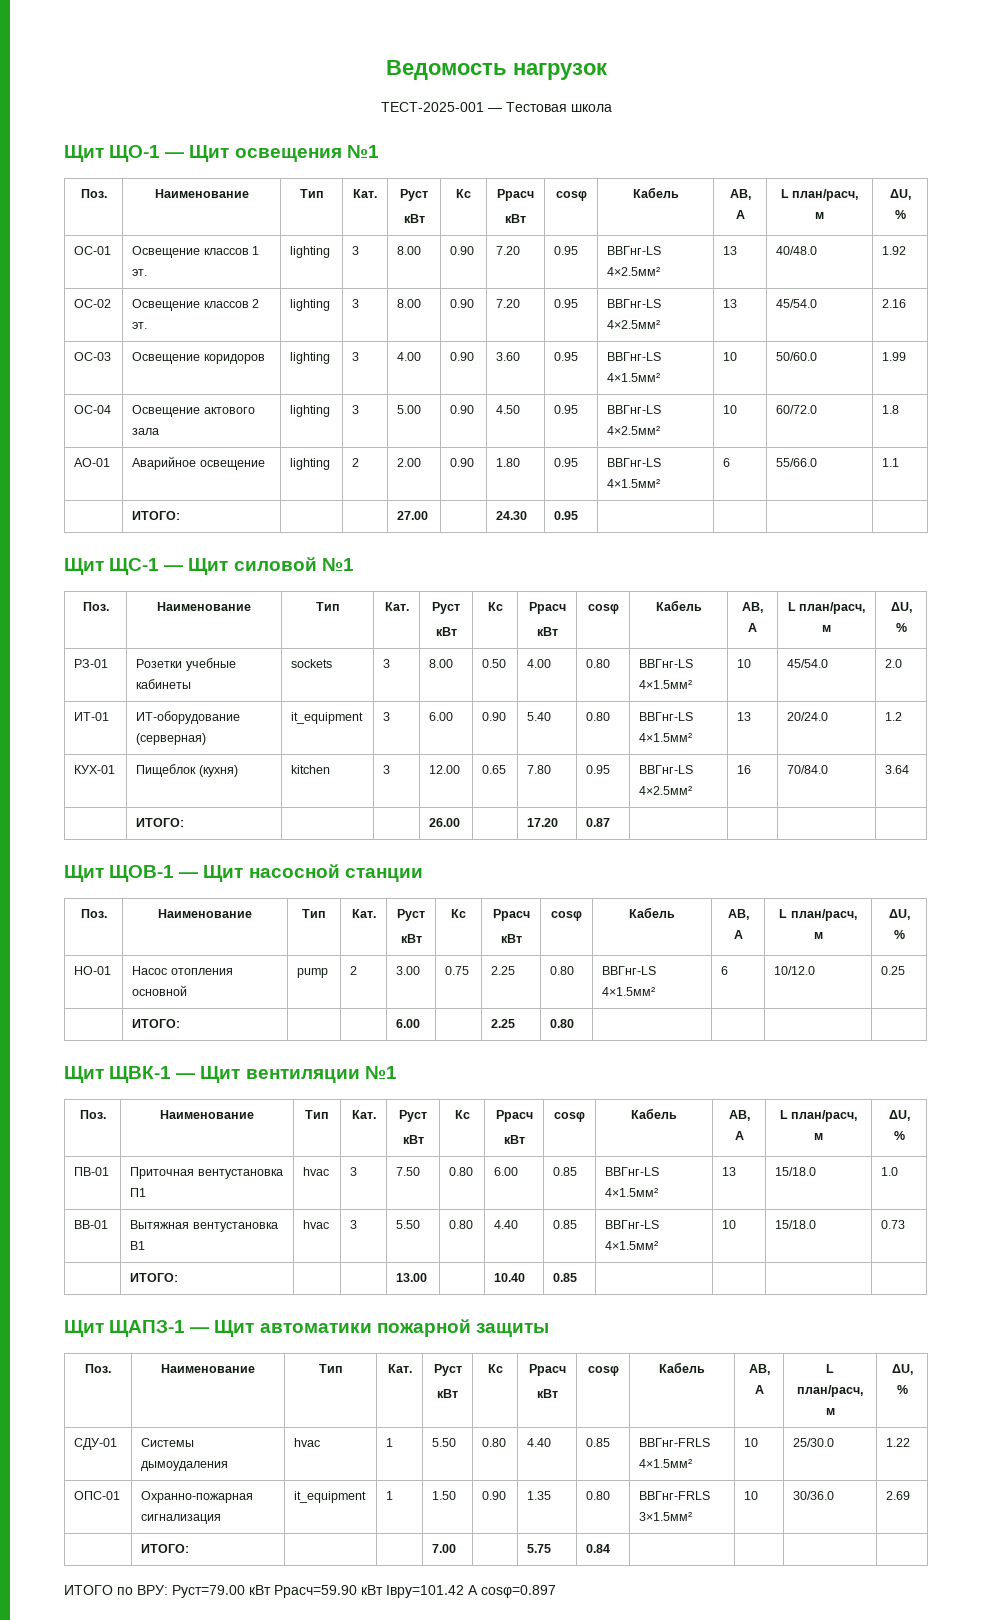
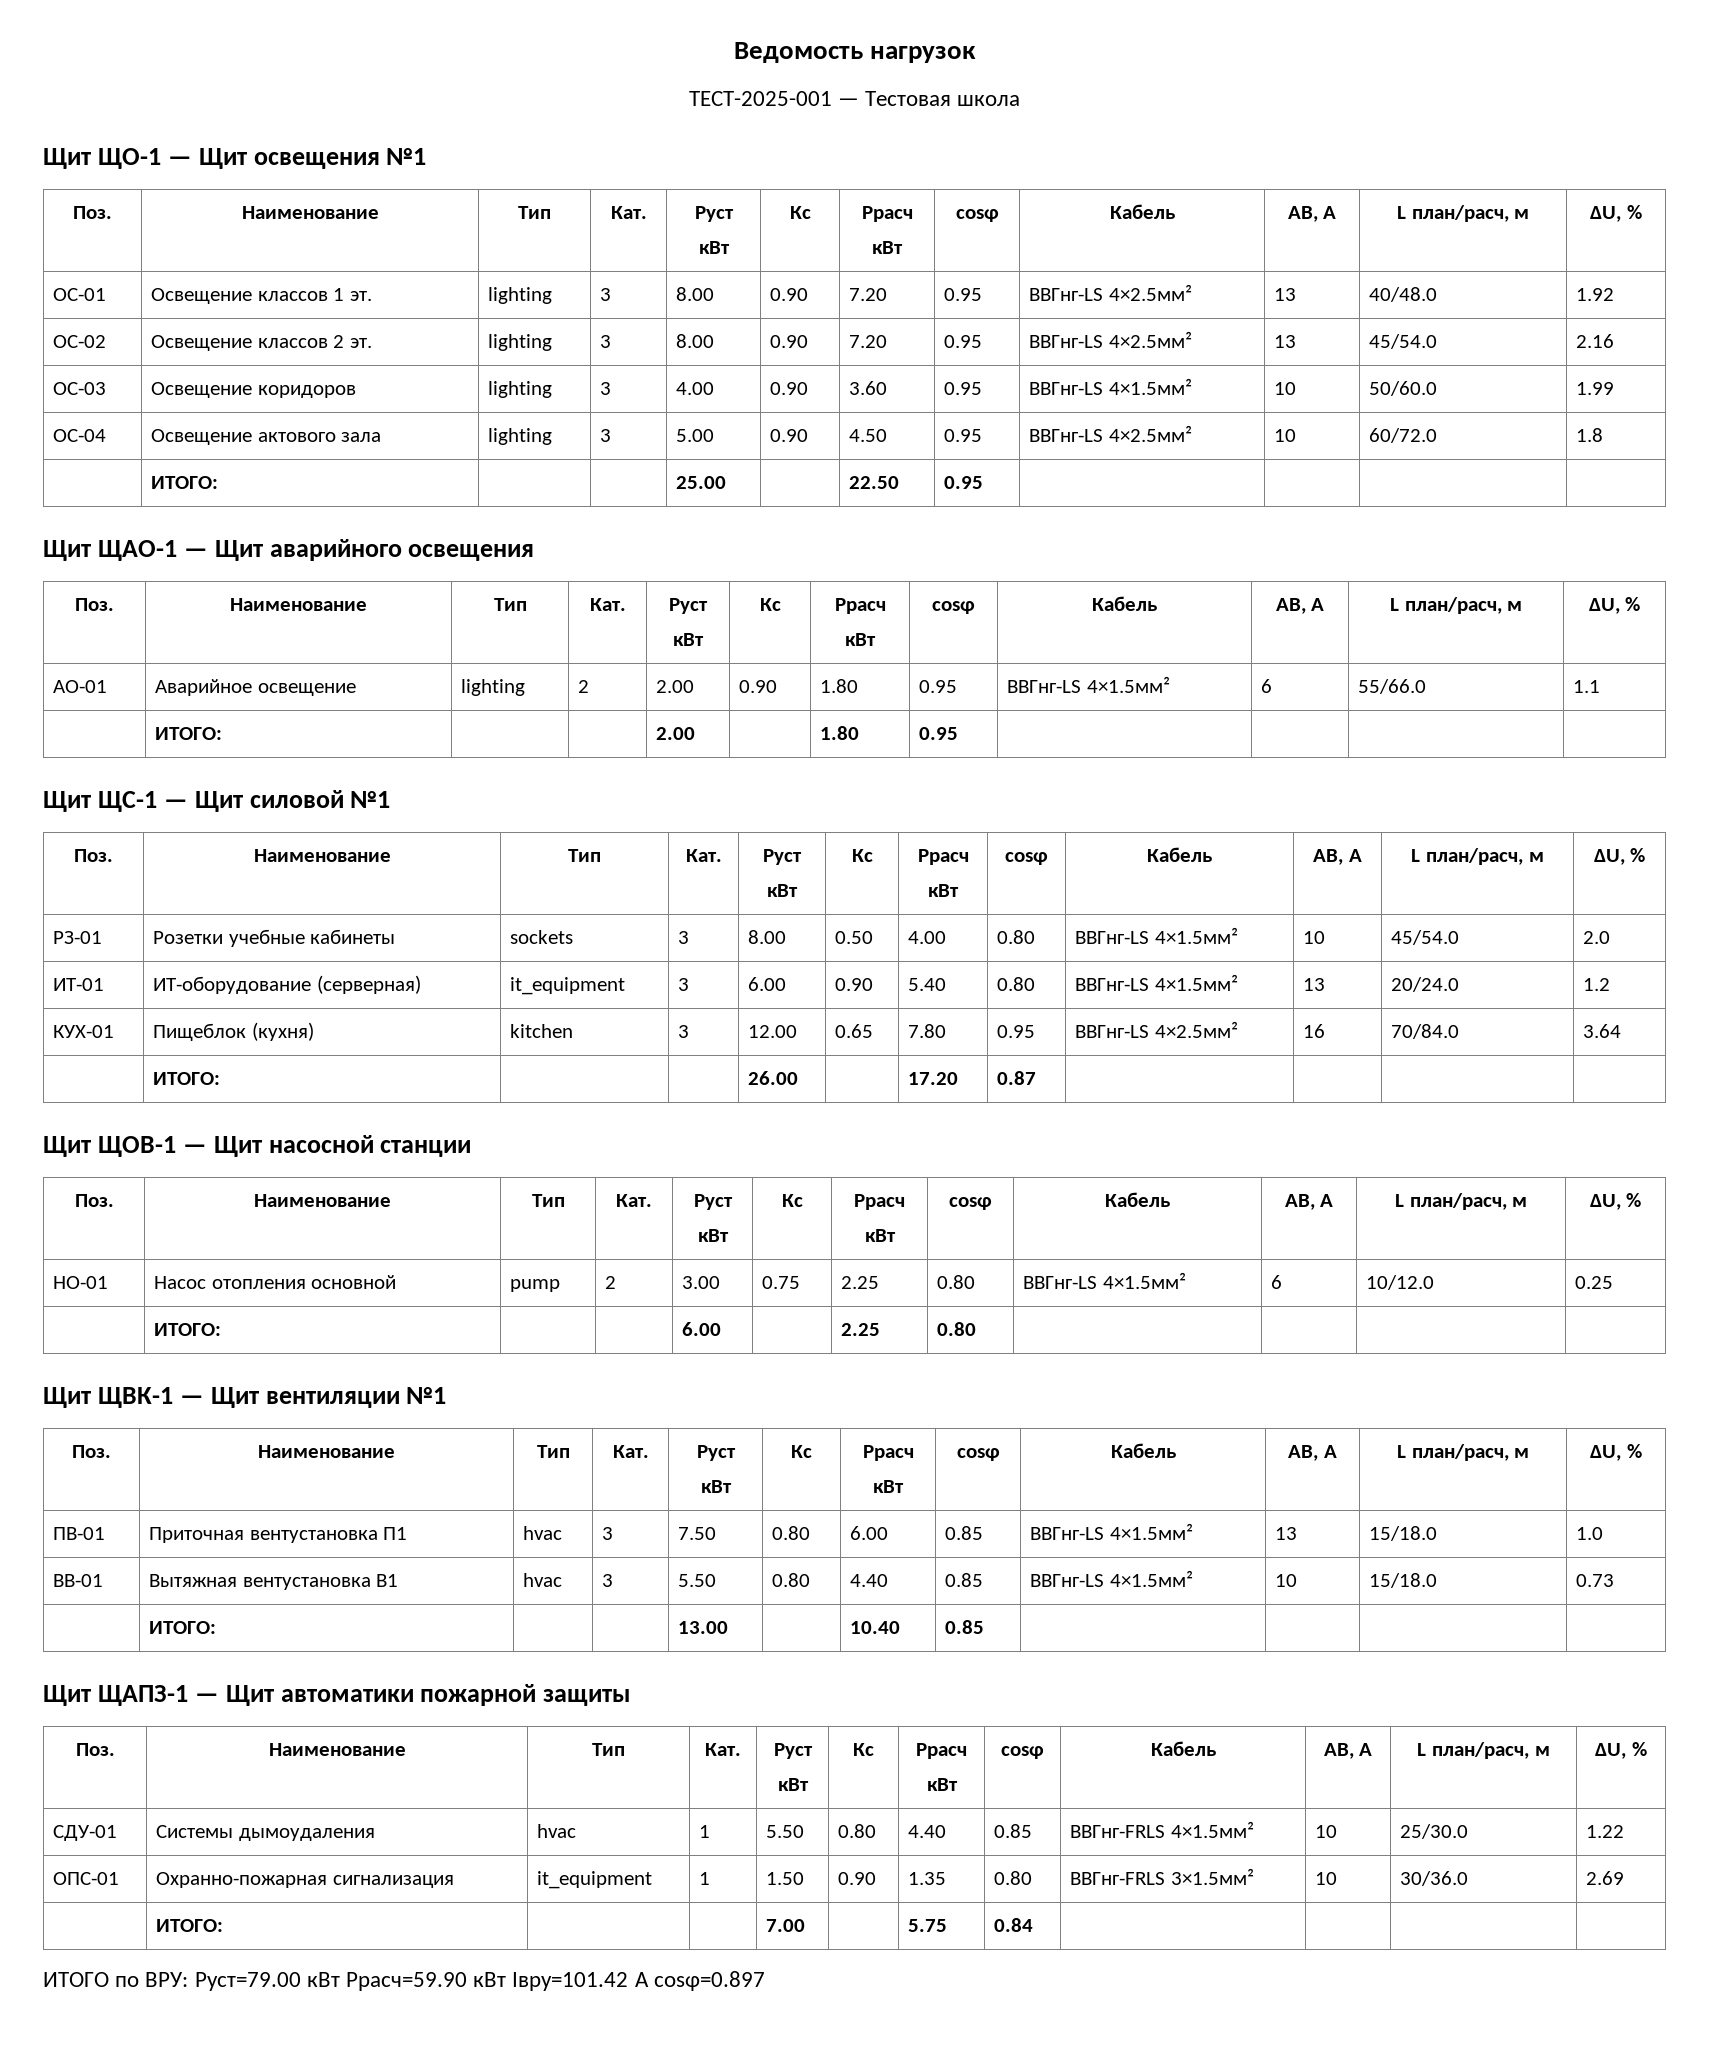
(900, 409) none -> [151,476,219,489] [676,476,727,489] [849,476,900,489] [944,476,984,489] [43,539,535,561] [75,598,114,611] [230,598,367,611] [493,598,527,611] [589,598,626,611] [669,598,708,614] [673,633,704,646] [759,598,781,611] [834,598,886,614] [845,633,876,646] [932,601,975,614] [1092,596,1158,611] [1275,598,1325,614] [1389,597,1523,614] [1588,597,1641,614] // | ИТОГО: | | | 25.00 | | 22.50 | 0.95 | | | | // Щит ЩАО-1 — Щит аварийного освещения // Поз. | Наименование | Тип | Кат. | Pуст // кВт | Кс | Pрасч // кВт | cosφ | Кабель | АВ, А | L план/расч, м | ΔU, %
[397,511,429,520] [496,511,528,520] 27.00 | | 24.30 -> [656,727,696,740] [820,726,860,740] 2.00 | | 1.80

